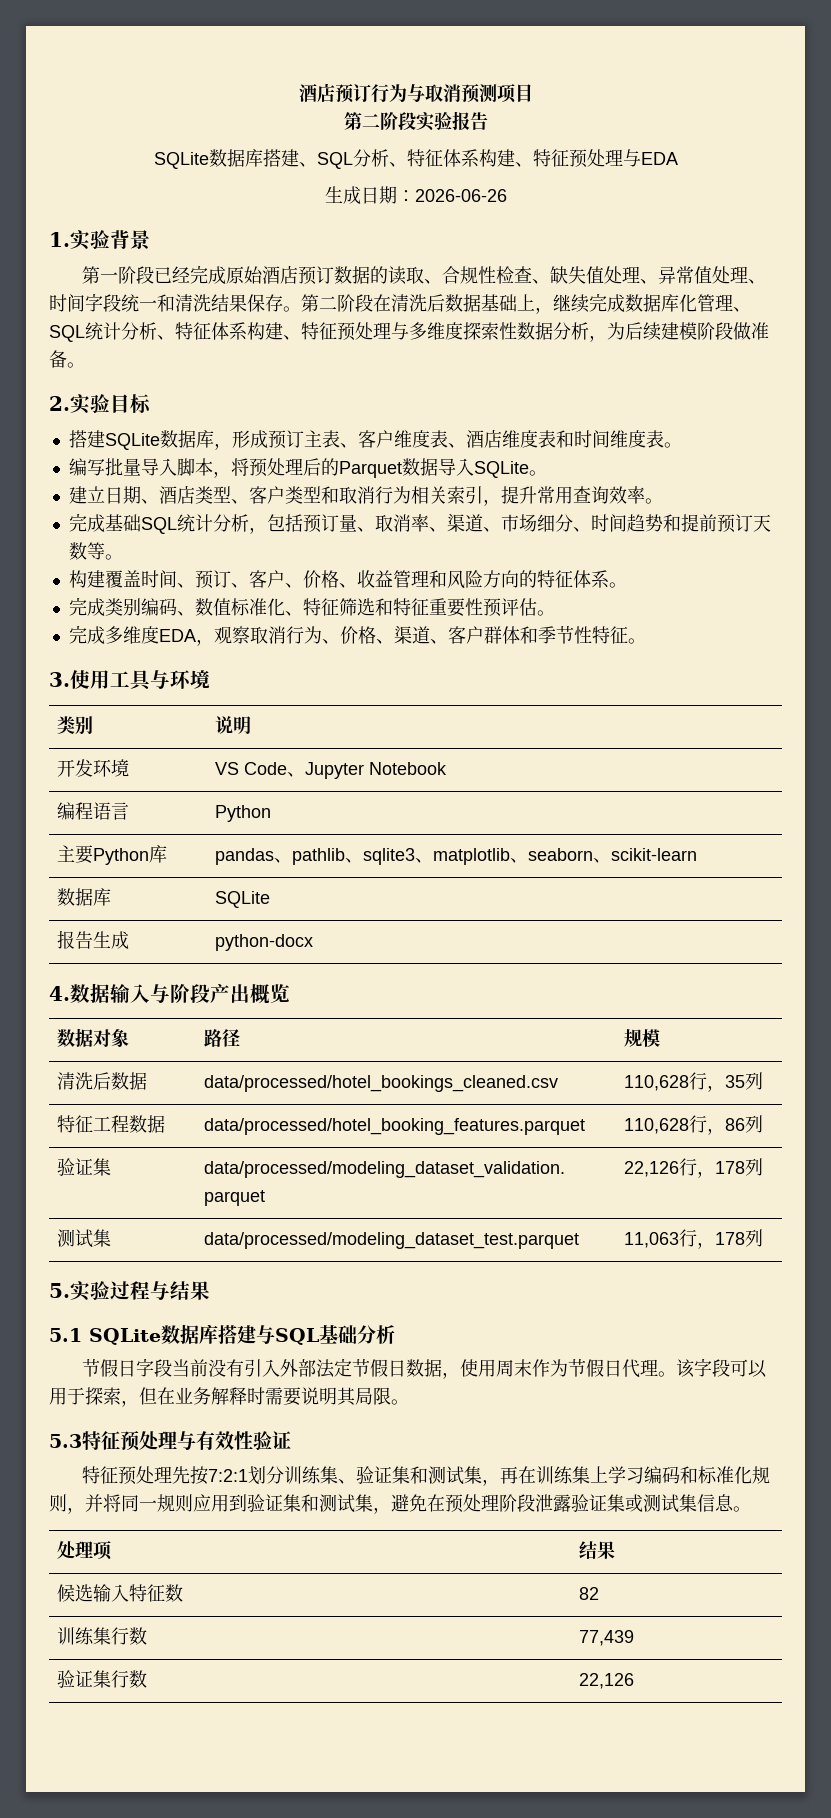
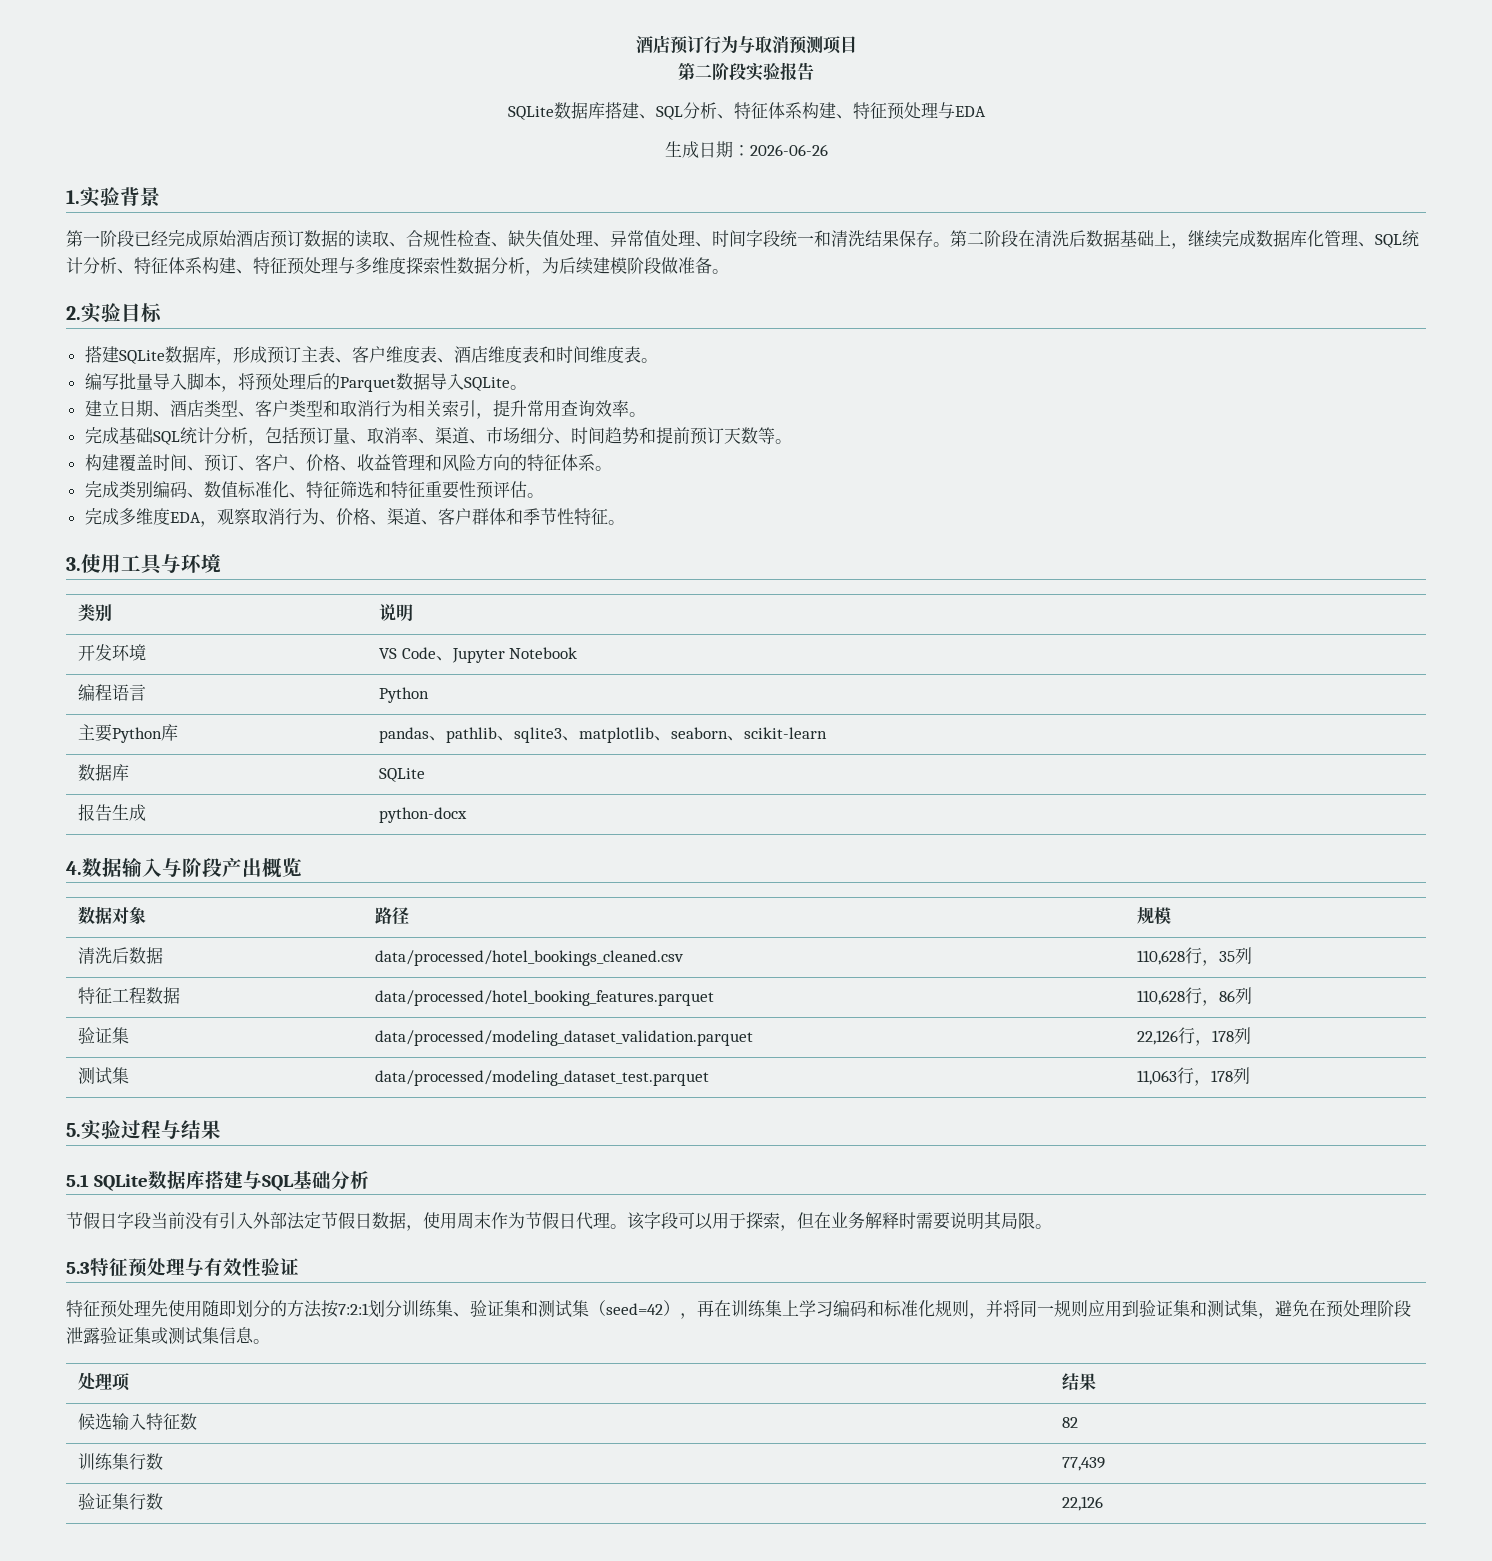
(190, 1475) none -> [168,1300,322,1318] 使用随即划分的方法
(482, 1475) none -> [589,1300,680,1316] （seed=42）

